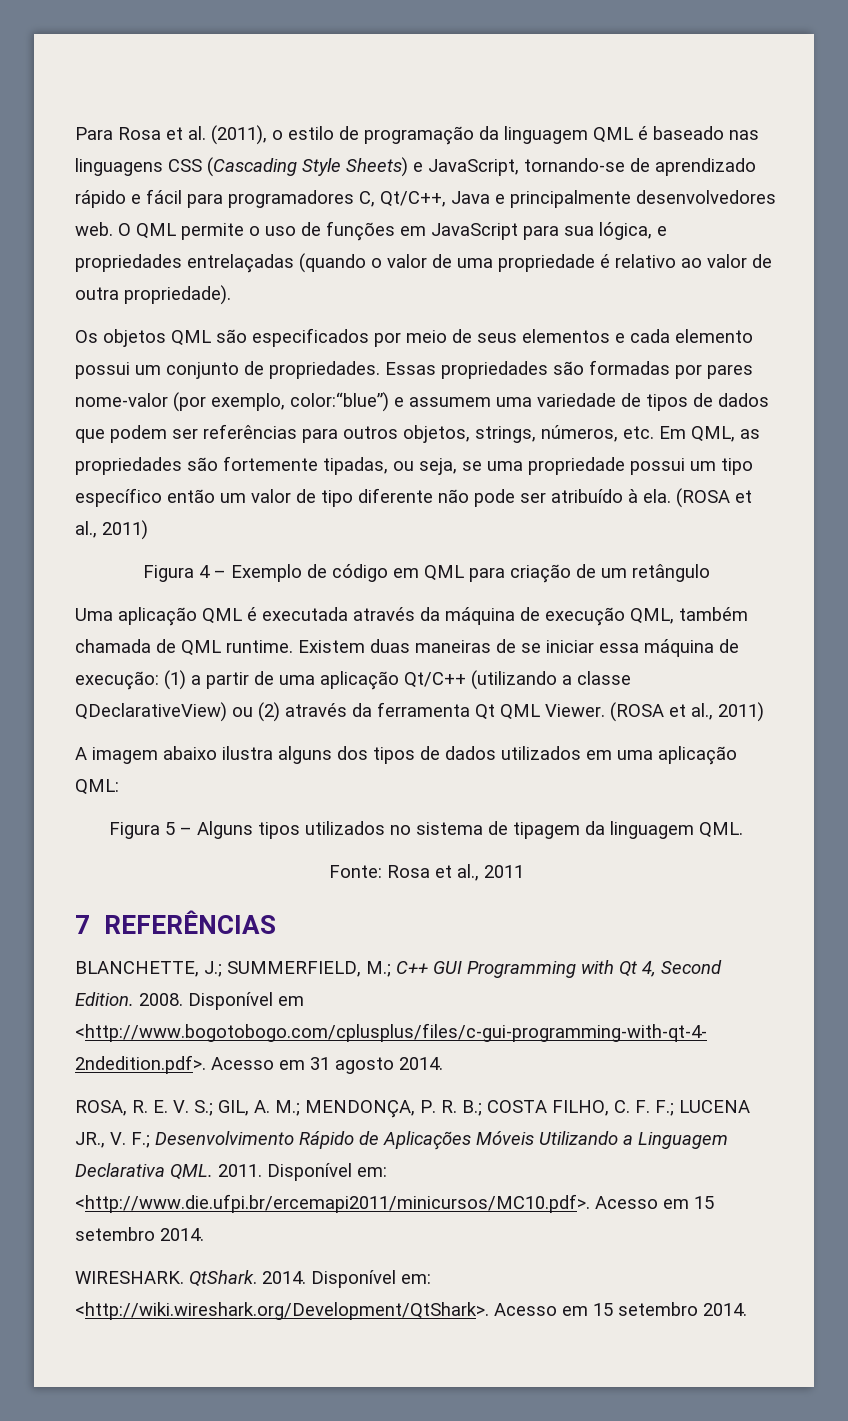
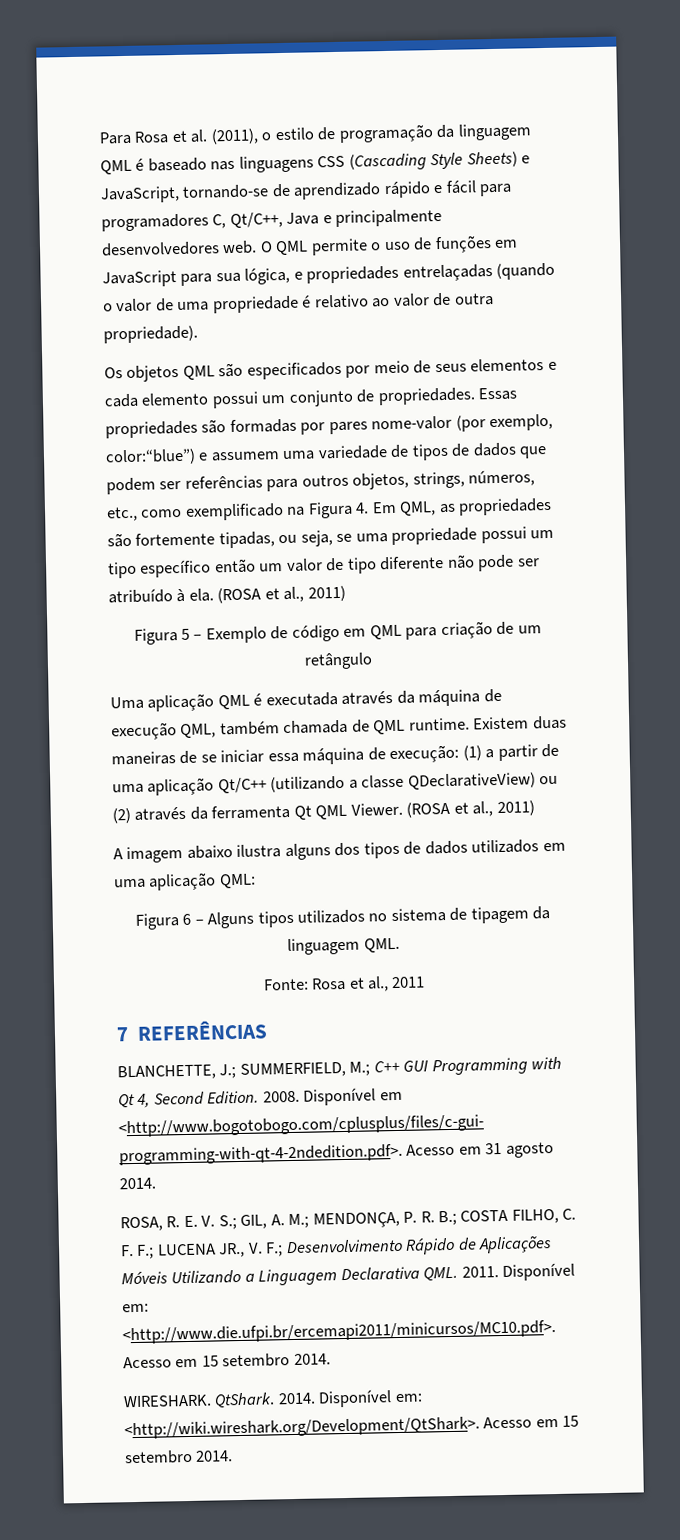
[623,426,654,439] etc. -> [106,501,370,522] etc., como exemplificado na Figura 4.
[198,565,210,578] 4 -> [180,628,190,641] 5
[165,822,175,835] 5 -> [182,913,192,926] 6

